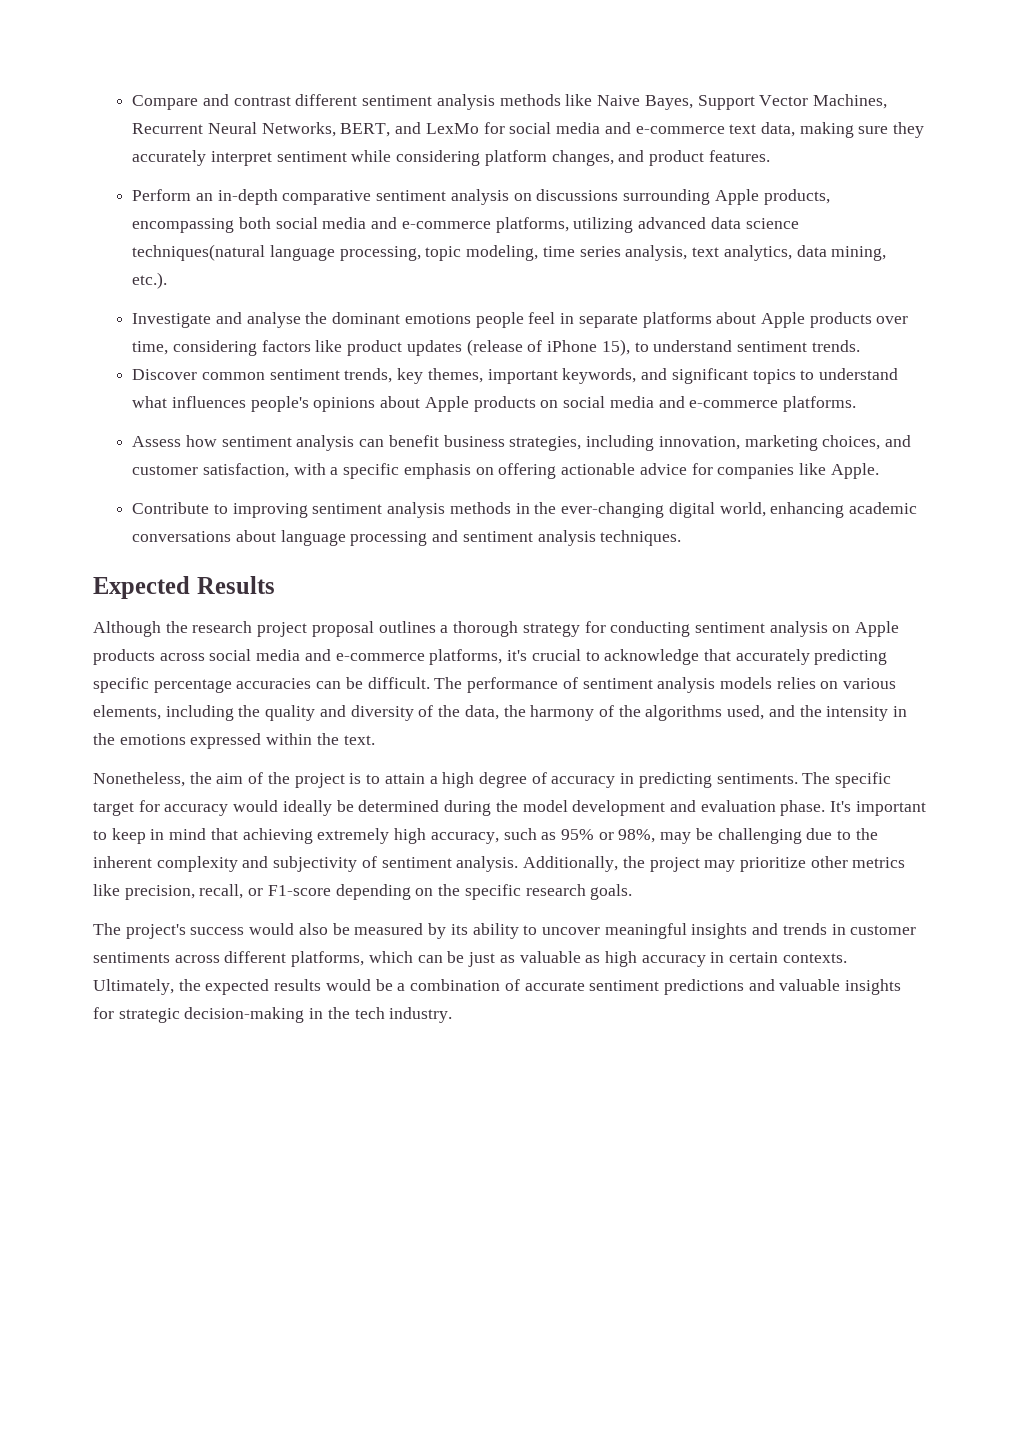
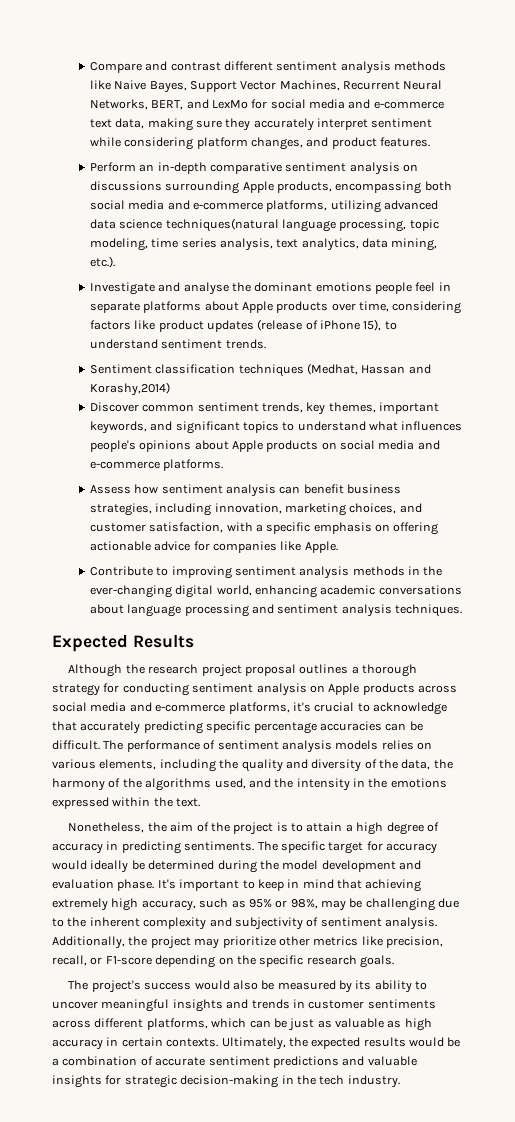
(860, 346) none -> [89,363,431,377] [89,382,170,396] // Sentiment classification techniques (Medhat, Hassan and Korashy,2014)

